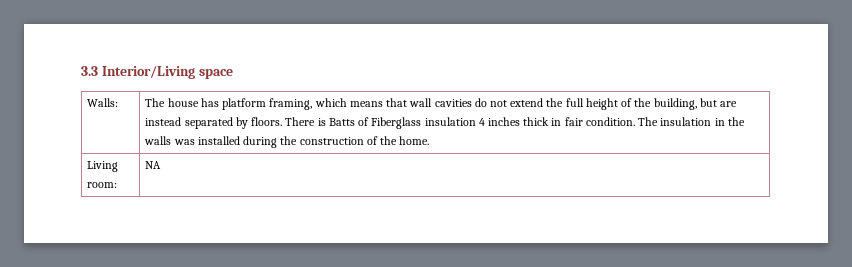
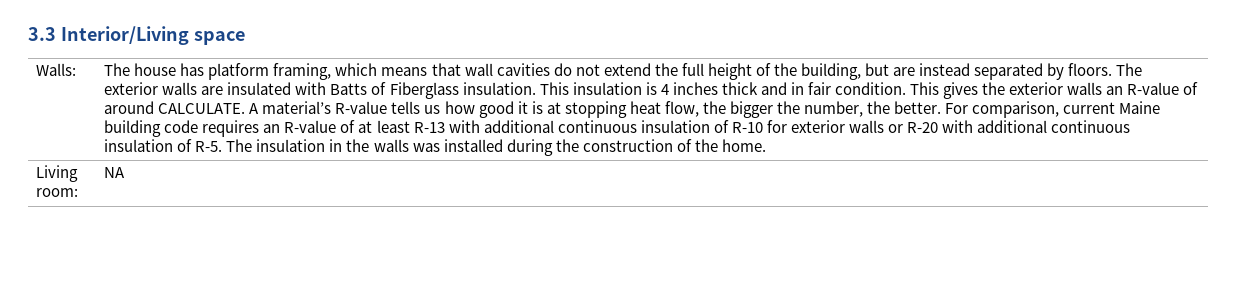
[285,117,476,129] There is Batts of Fiberglass insulation -> [1116,63,1143,76] [104,82,657,99] The exterior walls are insulated with Batts of Fiberglass insulation. This insulation is
(550, 121) none -> [760,82,787,95] and
(635, 121) none -> [910,82,1199,99] [104,101,1161,118] [104,120,1131,137] [104,139,223,152] This gives the exterior walls an R-value of around CALCULATE. A material’s R-value tells us how good it is at stopping heat flow, the bigger the number, the better. For comparison, current Maine building code requires an R-value of at least R-13 with additional continuous insulation of R-10 for exterior walls or R-20 with additional continuous insulation of R-5.

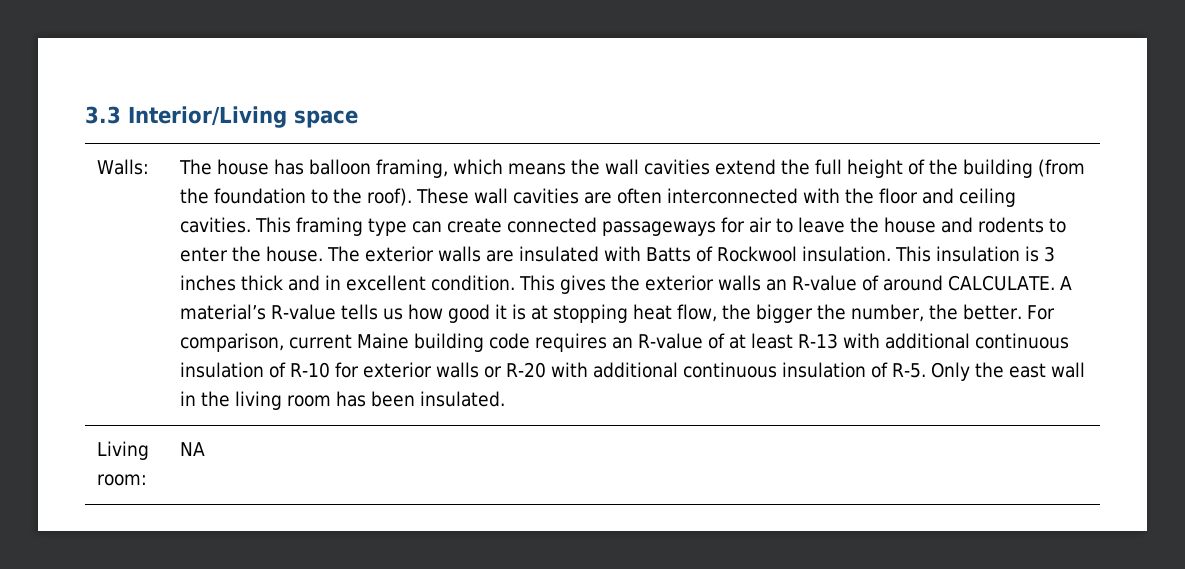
[208,63,270,80] platform -> [308,159,371,175] balloon
[431,63,600,76] that wall cavities do not -> [570,159,710,175] the wall cavities
[801,63,1113,80] building, but are instead separated by floors. -> [962,159,1085,178] [179,188,1016,207] [179,217,1066,236] [179,246,323,262] building (from the foundation to the roof). These wall cavities are often interconnected with the floor and ceiling cavities. This framing type can create connected passageways for air to leave the house and rodents to enter the house.
[389,82,459,99] Fiberglass -> [716,246,797,262] Rockwool
[660,84,669,95] 4 -> [1043,246,1055,262] 3
[808,82,832,95] fair -> [345,275,426,291] excellent
[226,139,766,156] The insulation in the walls was installed during the construction of the home. -> [930,362,1085,381] [179,391,505,410] Only the east wall in the living room has been insulated.

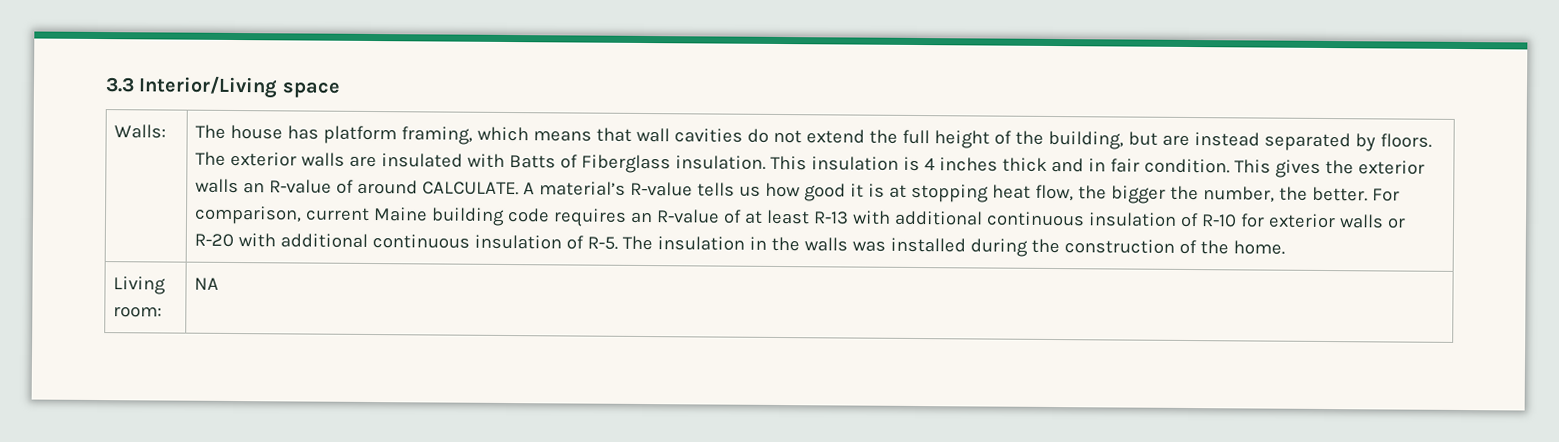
[308,159,371,175] balloon -> [323,125,398,145] platform
[570,159,710,175] the wall cavities -> [596,127,803,144] that wall cavities do not
[962,159,1085,178] [179,188,1016,207] [179,217,1066,236] [179,246,323,262] building (from the foundation to the roof). These wall cavities are often interconnected with the floor and ceiling cavities. This framing type can create connected passageways for air to leave the house and rodents to enter the house. -> [1048,130,1433,152] building, but are instead separated by floors.
[716,246,797,262] Rockwool -> [581,154,672,174] Fiberglass
[1043,246,1055,262] 3 -> [924,158,936,171] 4
[345,275,426,291] excellent -> [1110,158,1141,173] fair
[930,362,1085,381] [179,391,505,410] Only the east wall in the living room has been insulated. -> [622,235,1286,257] The insulation in the walls was installed during the construction of the home.

